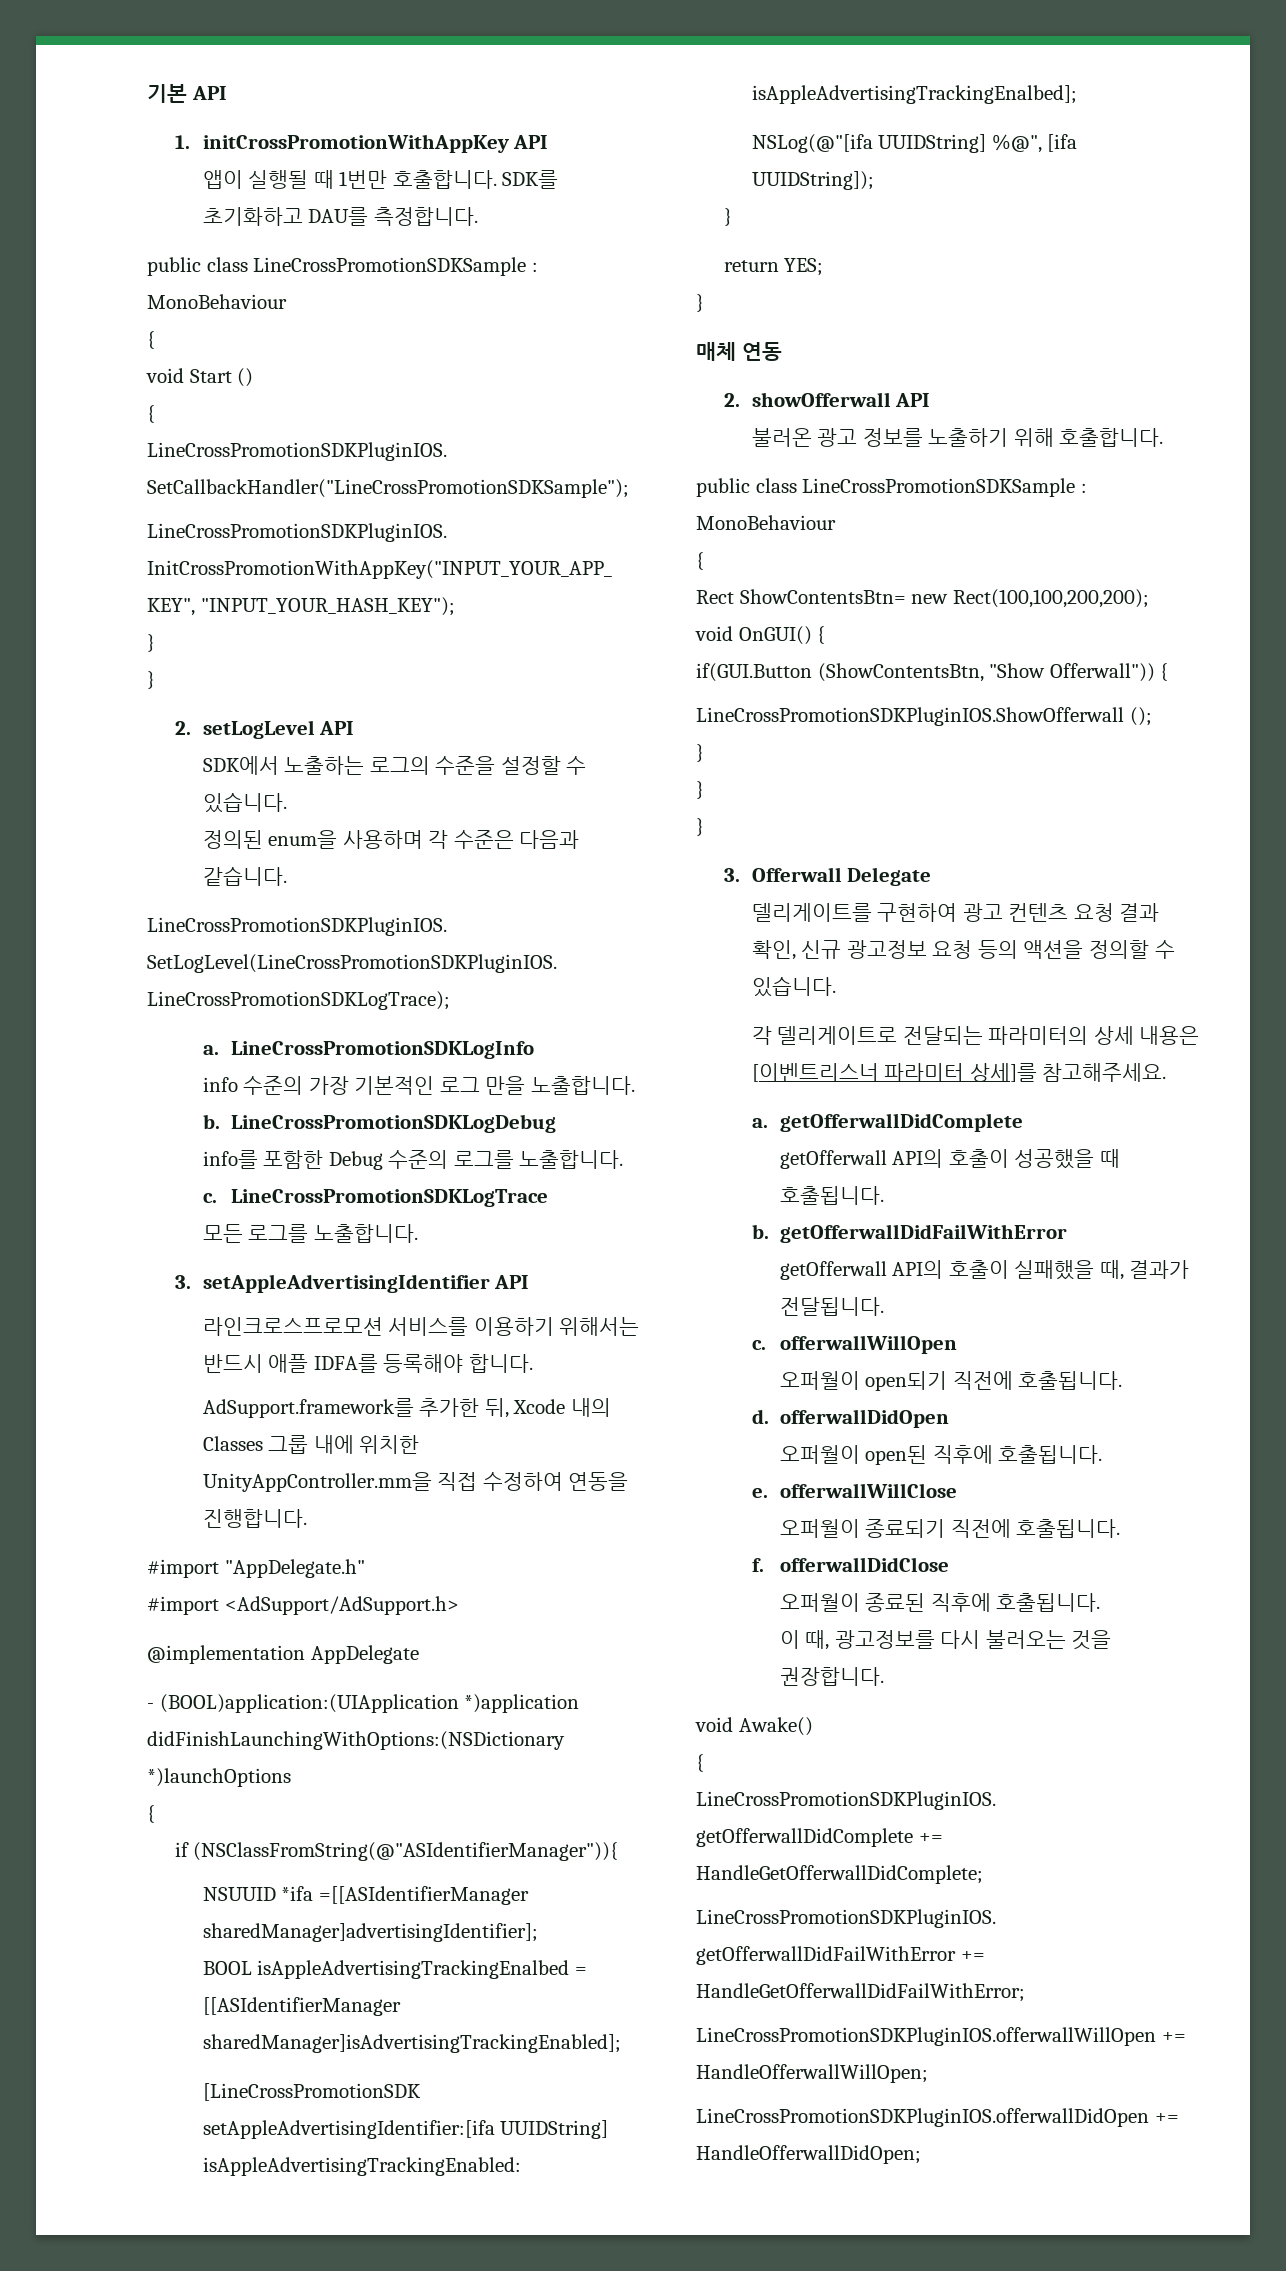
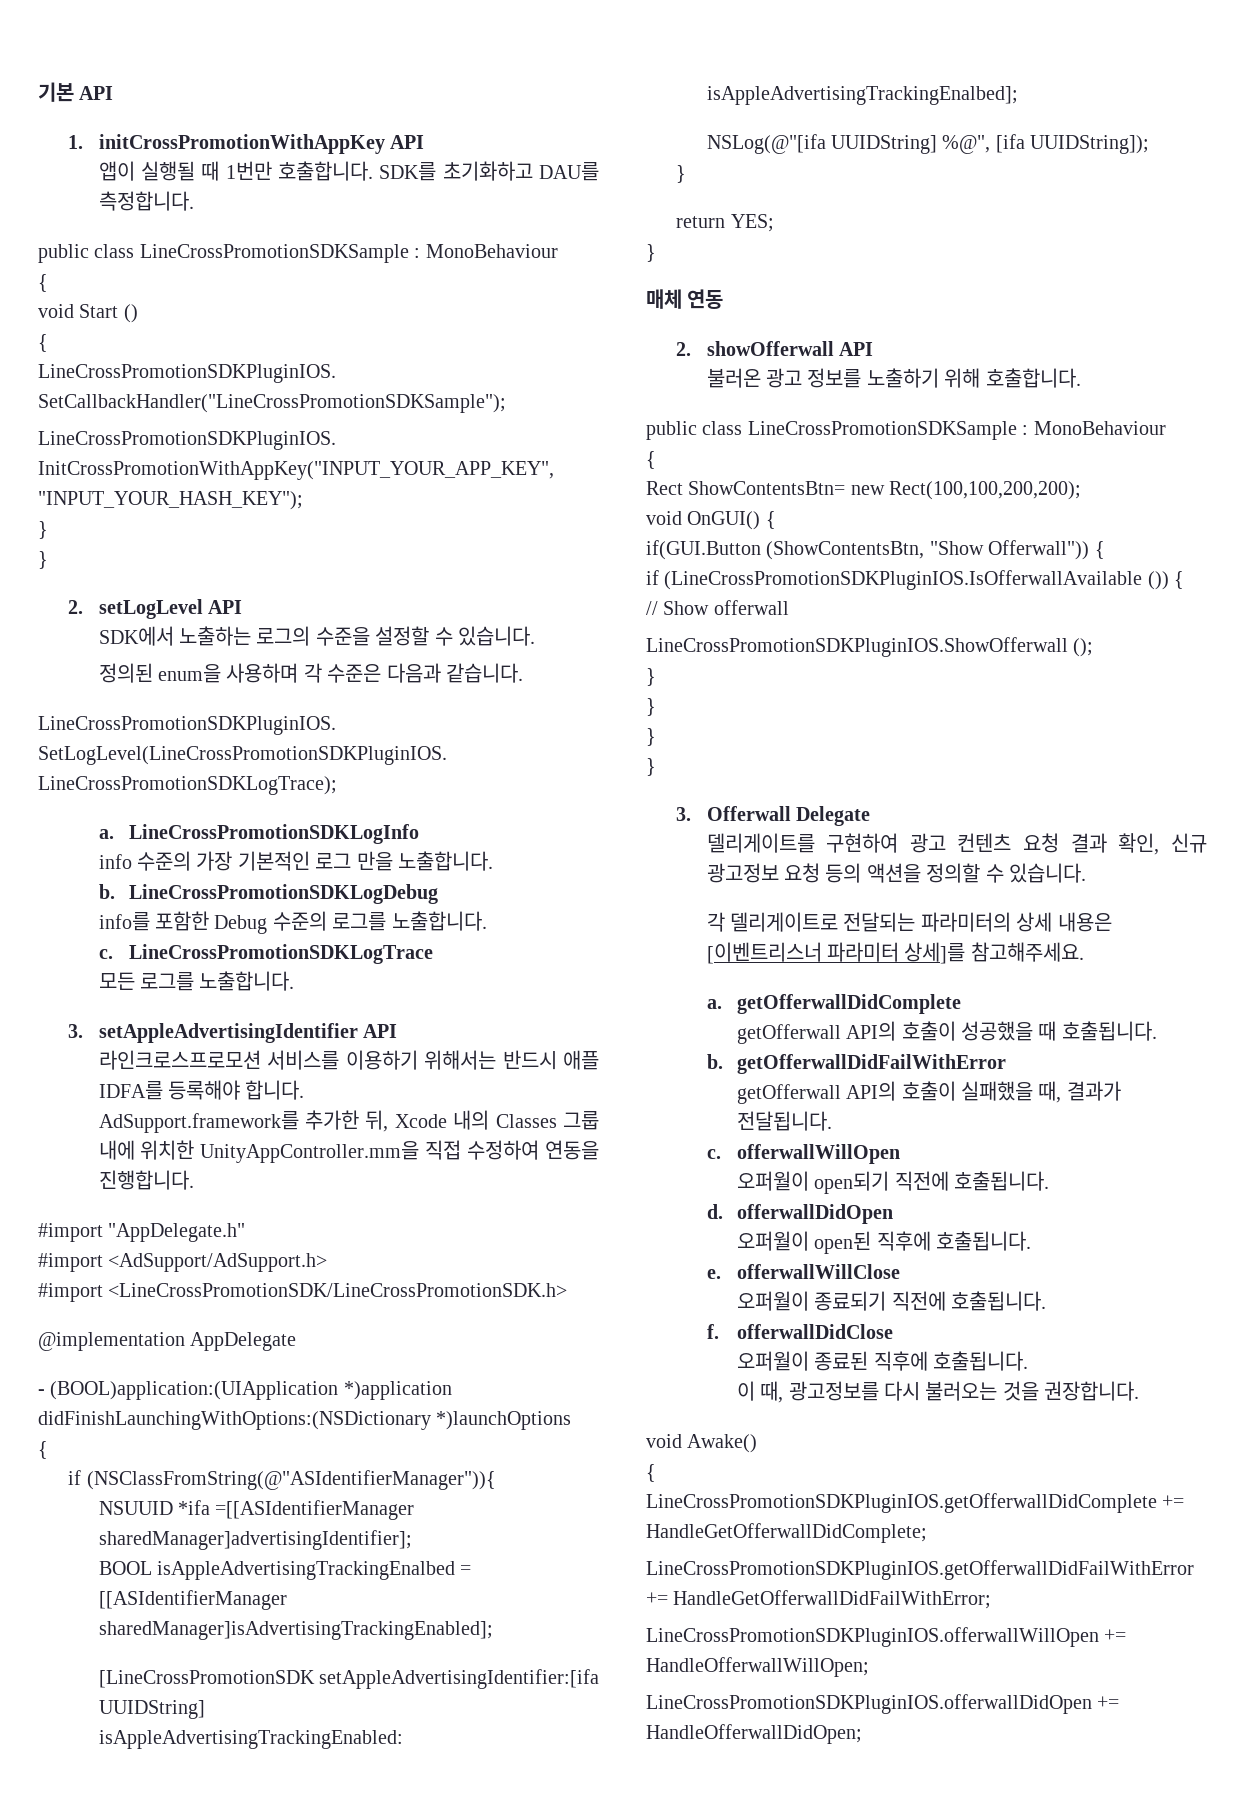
(459, 1605) none -> [38,1283,568,1302] // #import <LineCrossPromotionSDK/LineCrossPromotionSDK.h>
(1169, 672) none -> [646,570,1185,590] [646,600,789,615] // if (LineCrossPromotionSDKPluginIOS.IsOfferwallAvailable ()) { // // Show offerwall
(704, 827) none -> [646,758,656,776] // }

